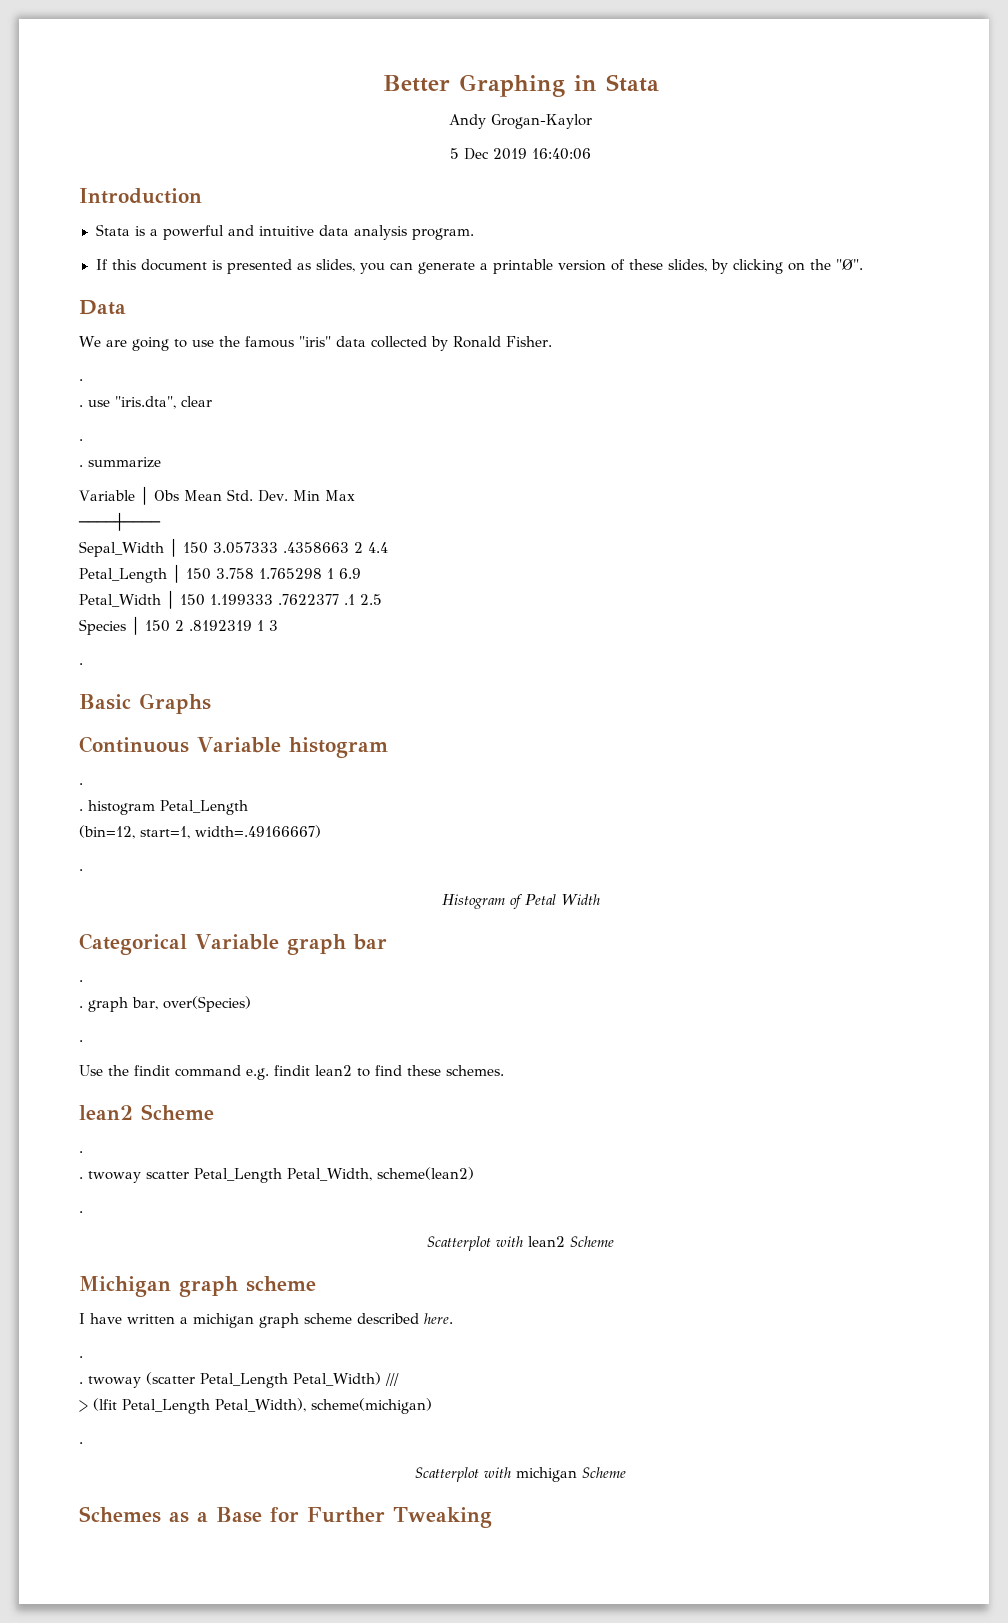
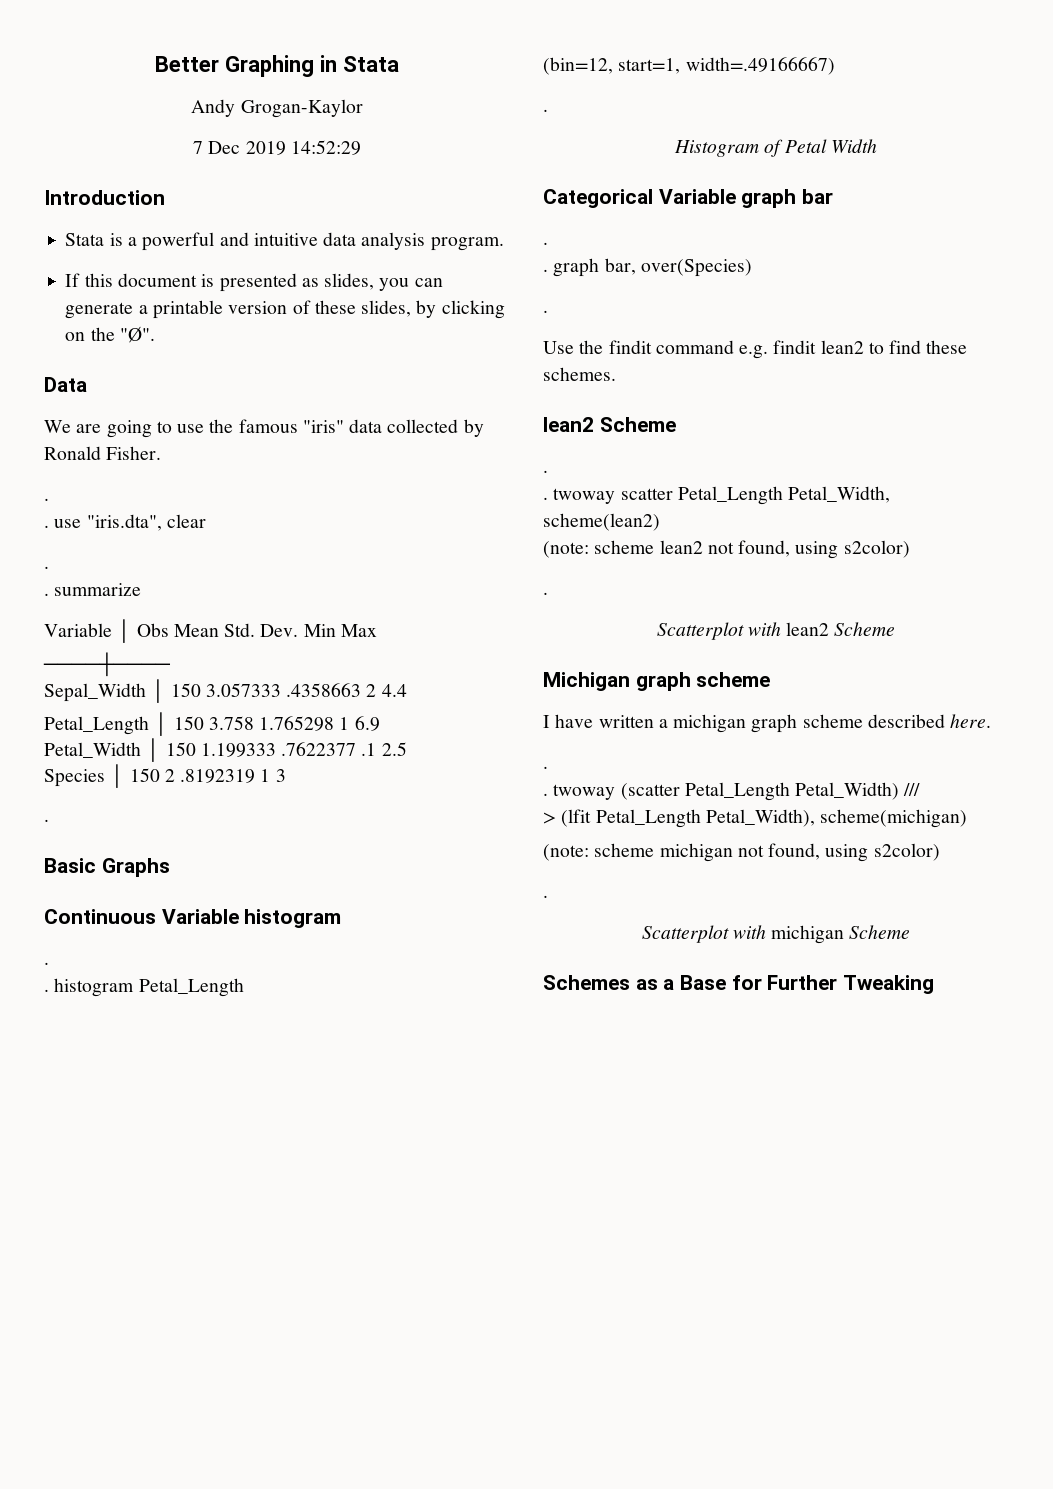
[450,148,459,159] 5 -> [193,141,204,154] 7
[532,148,591,160] 16:40:06 -> [290,140,361,155] 14:52:29
(474, 1173) none -> [543,540,910,559] // (note: scheme lean2 not found, using s2color)
(432, 1406) none -> [543,843,940,862] // (note: scheme michigan not found, using s2color)

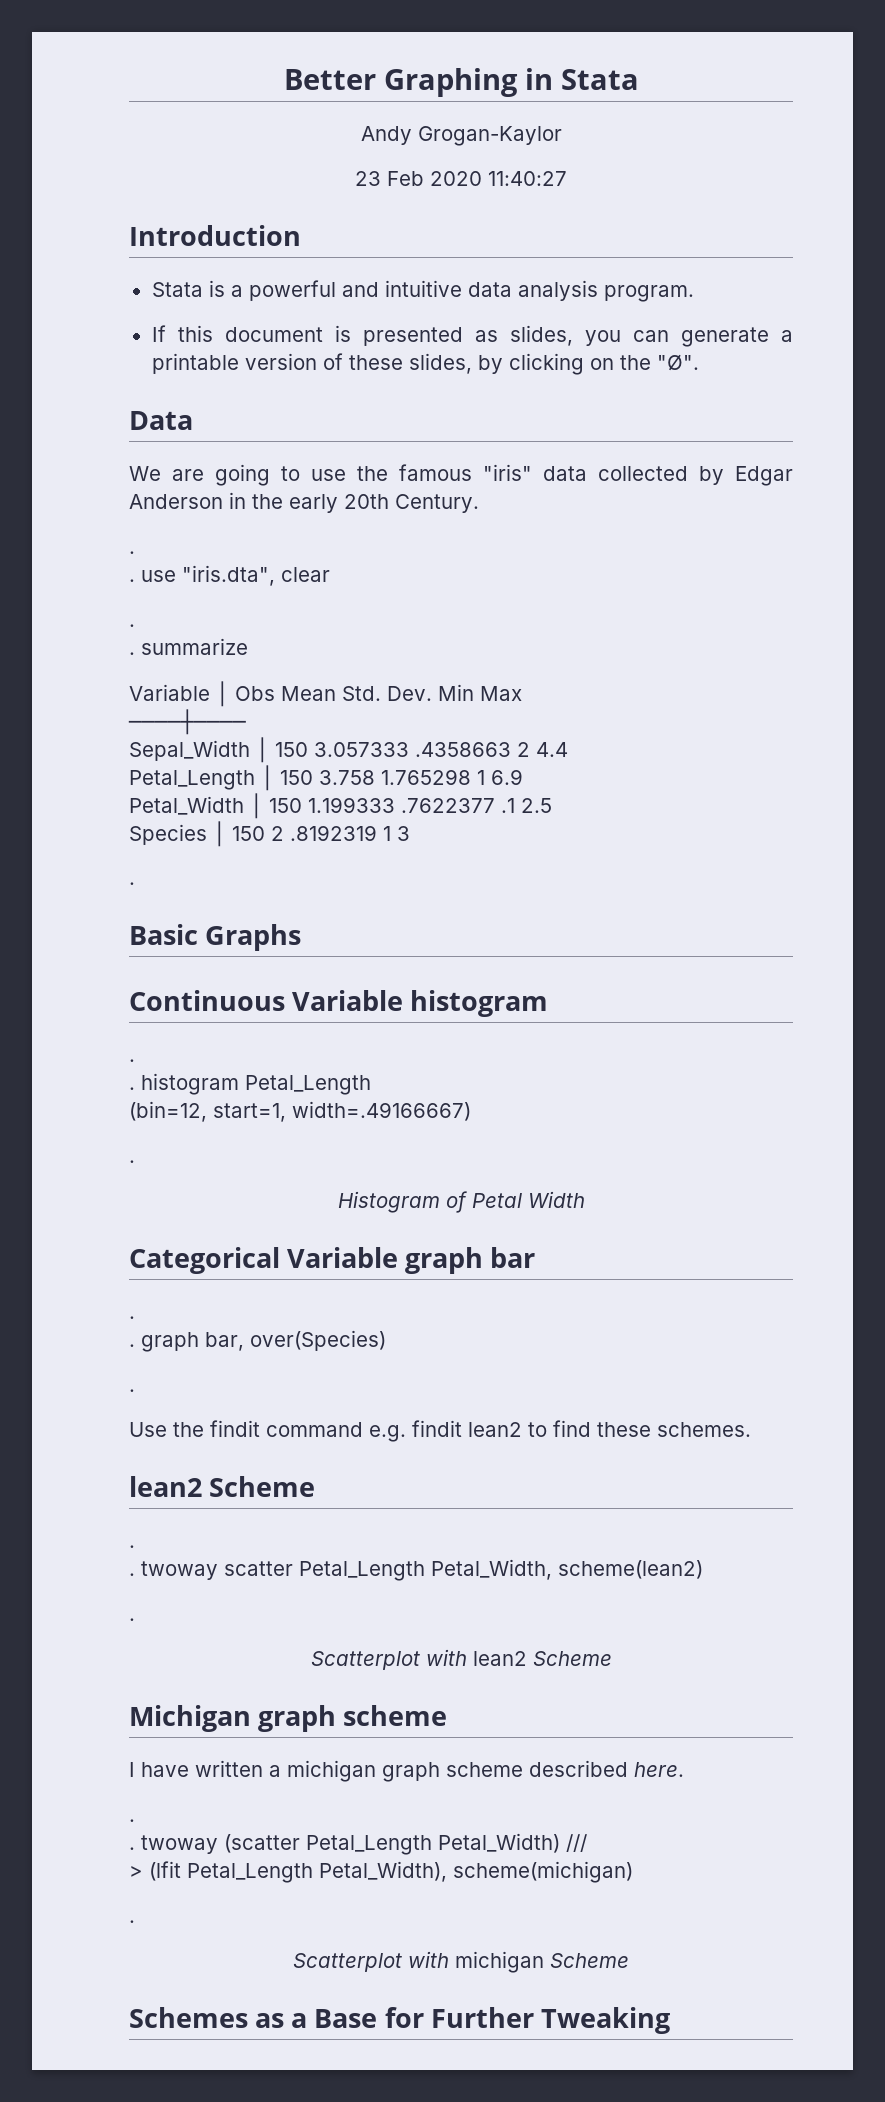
[193,140,361,155] 7 Dec 2019 14:52:29 -> [355,171,567,186] 23 Feb 2020 11:40:27
[44,446,162,460] Ronald Fisher. -> [735,466,793,486] [129,492,479,513] Edgar Anderson in the early 20th Century.
[543,540,910,559] // (note: scheme lean2 not found, using s2color) -> (703, 1569) none
[543,843,940,862] // (note: scheme michigan not found, using s2color) -> (633, 1872) none

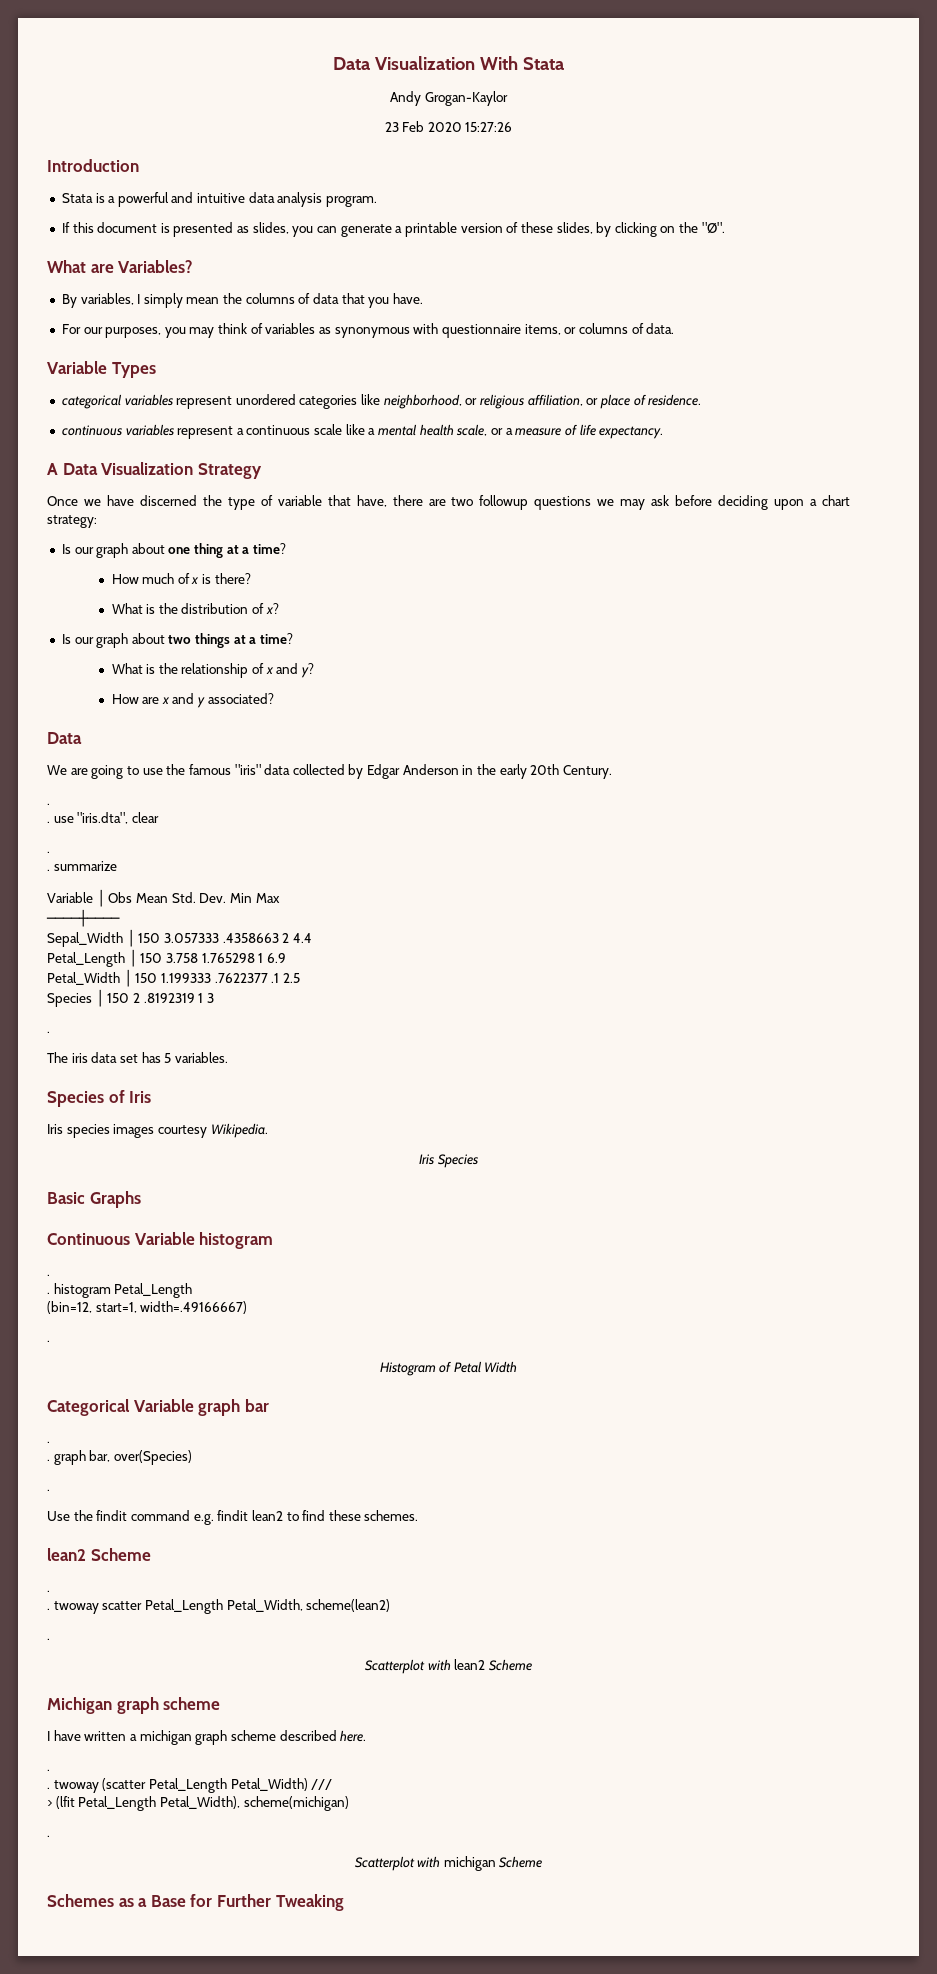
[283,68,553,97] Better Graphing in -> [333,56,518,70] Data Visualization With
[488,171,567,186] 11:40:27 -> [465,122,513,132] 15:27:26
(699, 362) none -> [47,260,194,273] [61,293,423,308] [61,323,675,338] [47,361,156,378] [61,394,702,409] [61,424,664,439] [47,462,262,479] [47,495,851,510] [47,515,97,528] [61,543,287,558] [111,573,251,584] [111,603,279,614] [61,633,294,648] [111,663,315,678] [111,693,274,708] // What are Variables? // By variables, I simply mean the columns of data that you have. // For our purposes, you may think of variables as synonymous with questionnaire items, or columns of data. // Variable Types // categorical variables represent unordered categories like neighborhood, or religious affiliation, or place of residence. // continuous variables represent a continuous scale like a mental health scale, or a measure of life expectancy. // A Data Visualization Strategy // Once we have discerned the type of variable that have, there are two followup questions we may ask before deciding upon a chart strategy: // Is our graph about one thing at a time? // How much of x is there? // What is the distribution of x? // Is our graph about two things at a time? // What is the relationship of x and y? // How are x and y associated?
(135, 883) none -> [47,1052,228,1063] [47,1090,152,1107] [47,1123,268,1138] [419,1154,478,1168] // The iris data set has 5 variables. // Species of Iris // Iris species images courtesy Wikipedia. // Iris Species

